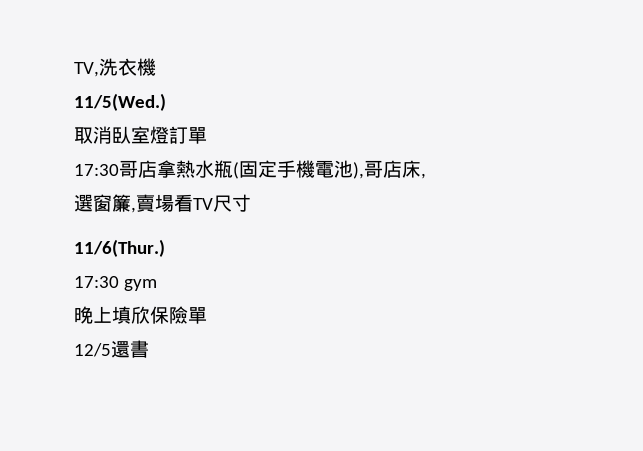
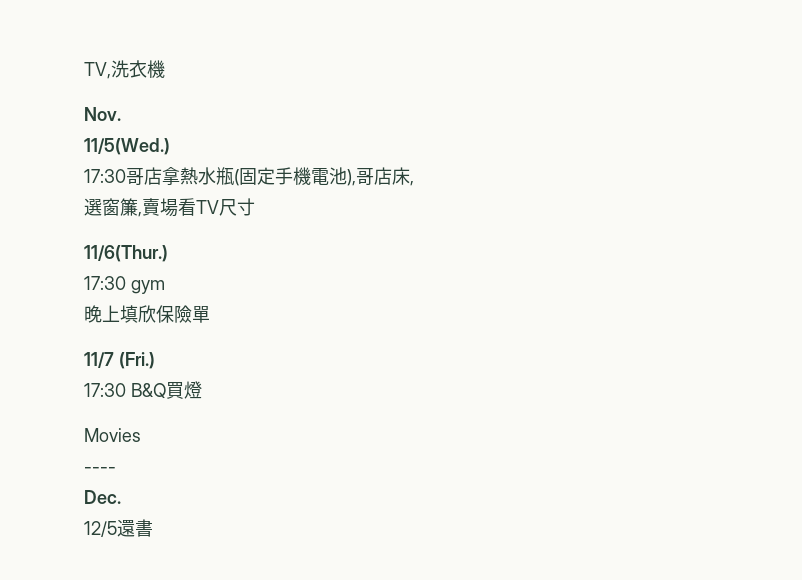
(156, 67) none -> [84,107,121,121] // Nov.
[74,126,207,144] // 取消臥室燈訂單 -> (170, 146) none
(207, 315) none -> [84,352,155,369] [84,381,202,399] [84,428,141,442] [84,467,116,473] [84,490,121,504] // 11/7 (Fri.) // 17:30 B&Q買燈 // Movies // ---- // Dec.

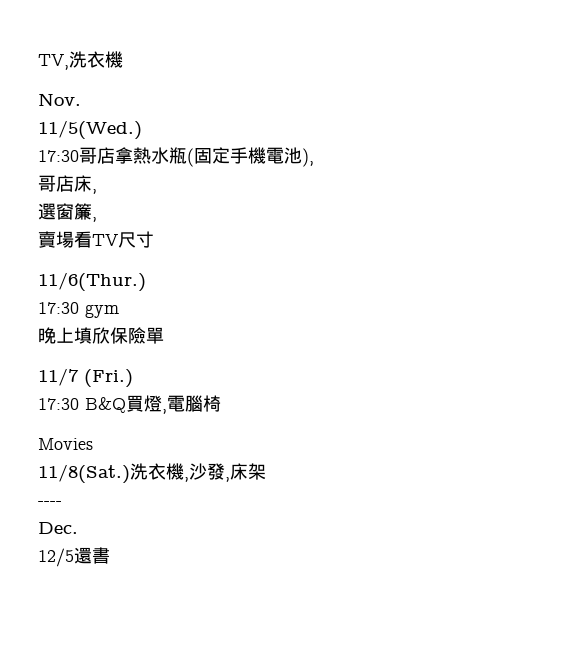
(356, 177) none -> (314, 157) //
(142, 214) none -> (97, 219) //
(202, 390) none -> [162,395,221,414] ,電腦椅
(141, 435) none -> [38,463,266,484] // 11/8(Sat.)洗衣機,沙發,床架

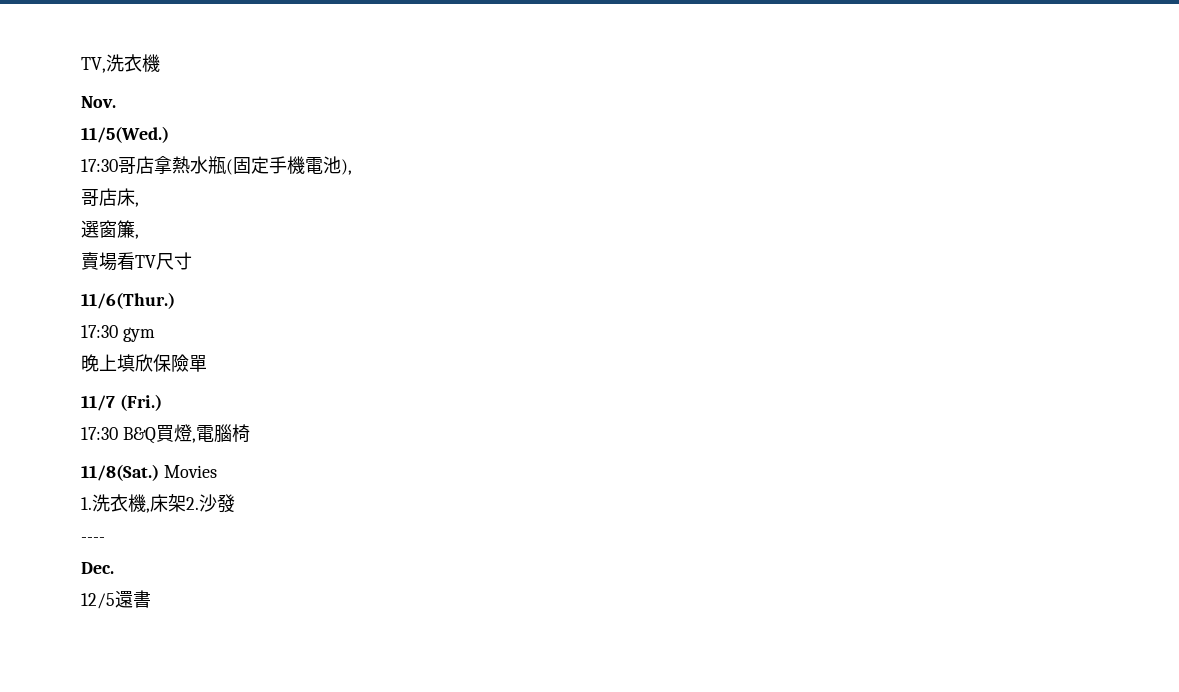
(221, 403) none -> [81,464,159,481] 11/8(Sat.)
[38,464,130,484] 11/8(Sat.) -> [81,497,92,510] 1.
(189, 479) none -> [150,494,199,512] 床架2.
[225,463,266,482] ,床架 -> (235, 503) none

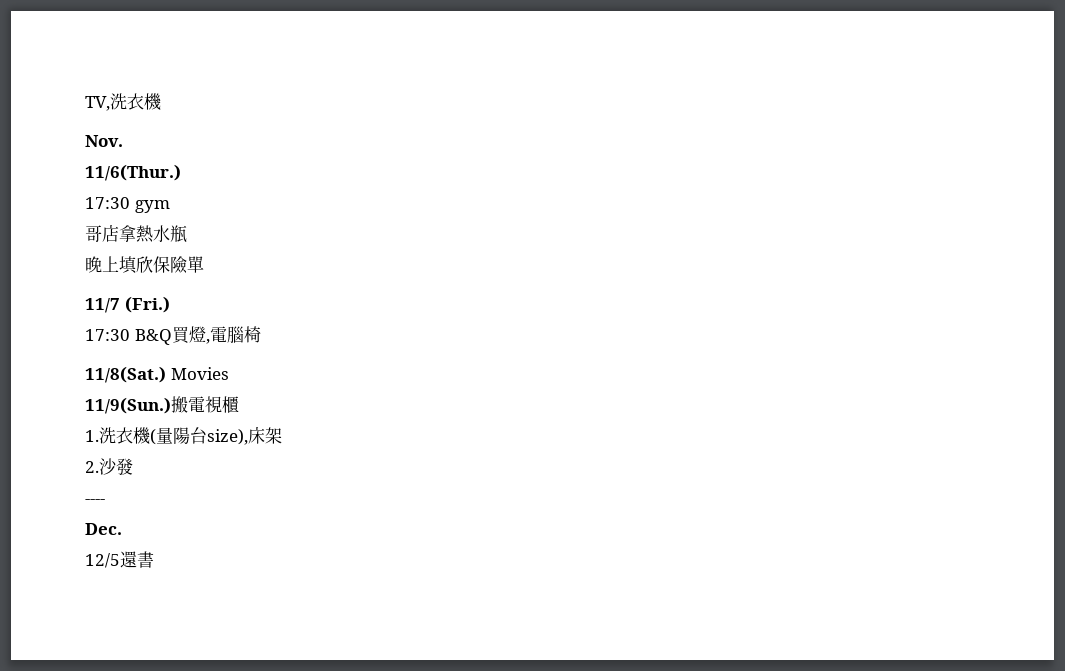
[81,126,169,143] [81,159,118,172] 11/5(Wed.) // 17:30 -> [85,164,181,181] [85,197,170,213] 11/6(Thur.) // 17:30 gym //
[226,156,352,175] [81,188,139,207] [81,220,139,239] [81,252,192,271] [81,292,175,309] [81,325,155,342] (固定手機電池), // 哥店床, // 選窗簾, // 賣場看TV尺寸 // 11/6(Thur.) // 17:30 gym -> (187, 234) none
(217, 471) none -> [85,396,239,414] // 11/9(Sun.)搬電視櫃
[146,508,150,513] , -> [150,427,248,445] (量陽台size),
(186, 503) none -> (282, 435) //

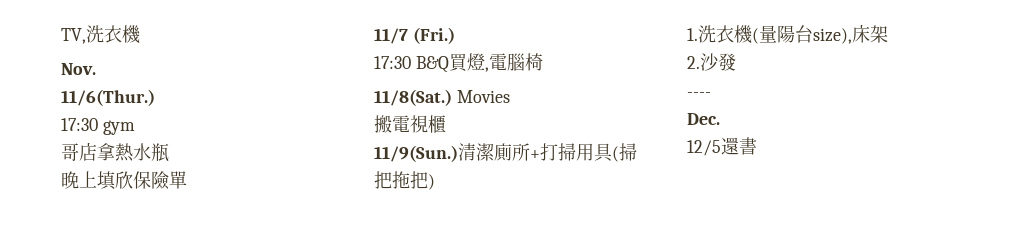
[85,397,171,414] 11/9(Sun.) -> (510, 96) none
(239, 404) none -> [374,143,637,162] [374,171,435,190] // 11/9(Sun.)清潔廁所+打掃用具(掃把拖把)

